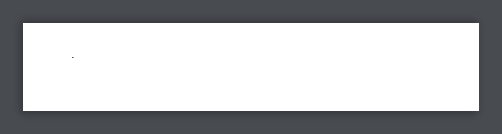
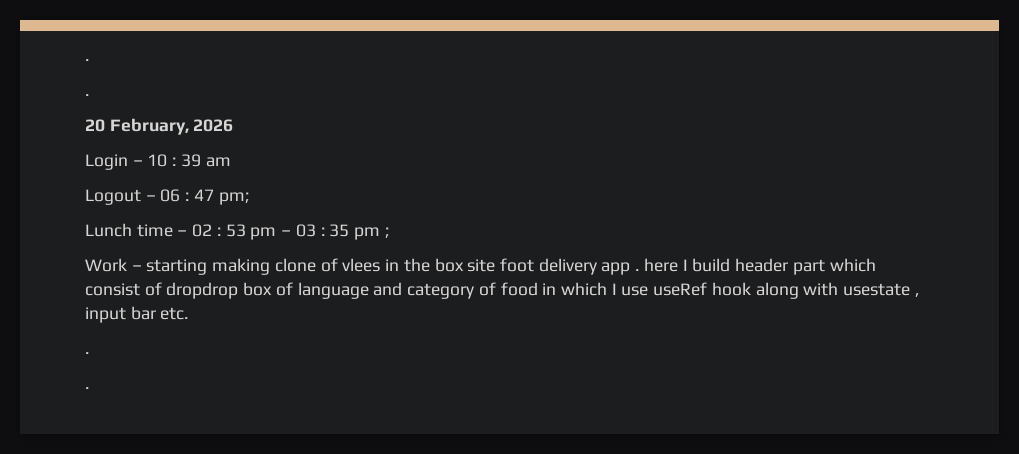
[71,57,75,58] . -> [85,59,89,61] [85,94,89,96] [85,118,234,135] [85,154,231,170] [85,189,249,205] [85,223,389,240] [85,258,876,275] [85,282,919,299] [85,306,189,323] [85,352,89,354] [85,387,89,389] . // . // 20 February, 2026 // Login – 10 : 39 am // Logout – 06 : 47 pm; // Lunch time – 02 : 53 pm – 03 : 35 pm ; // Work – starting making clone of vlees in the box site foot delivery app . here I build header part which consist of dropdrop box of language and category of food in which I use useRef hook along with usestate , input bar etc. // . // .

